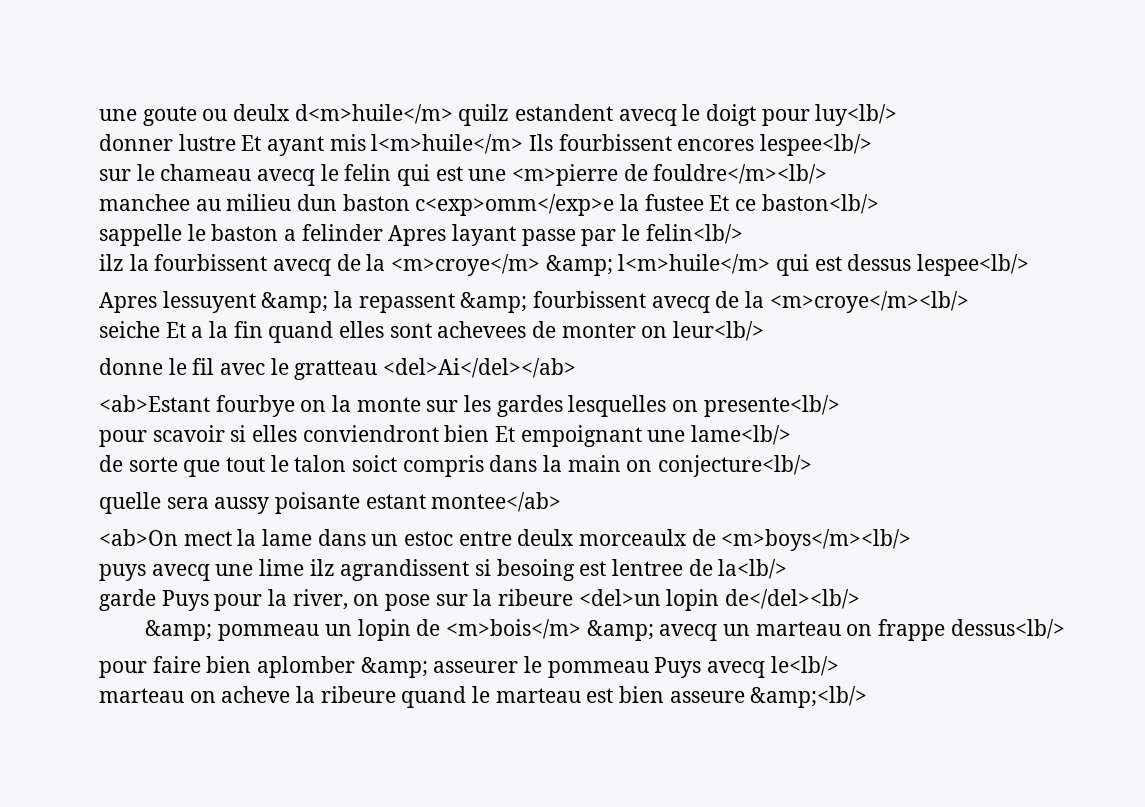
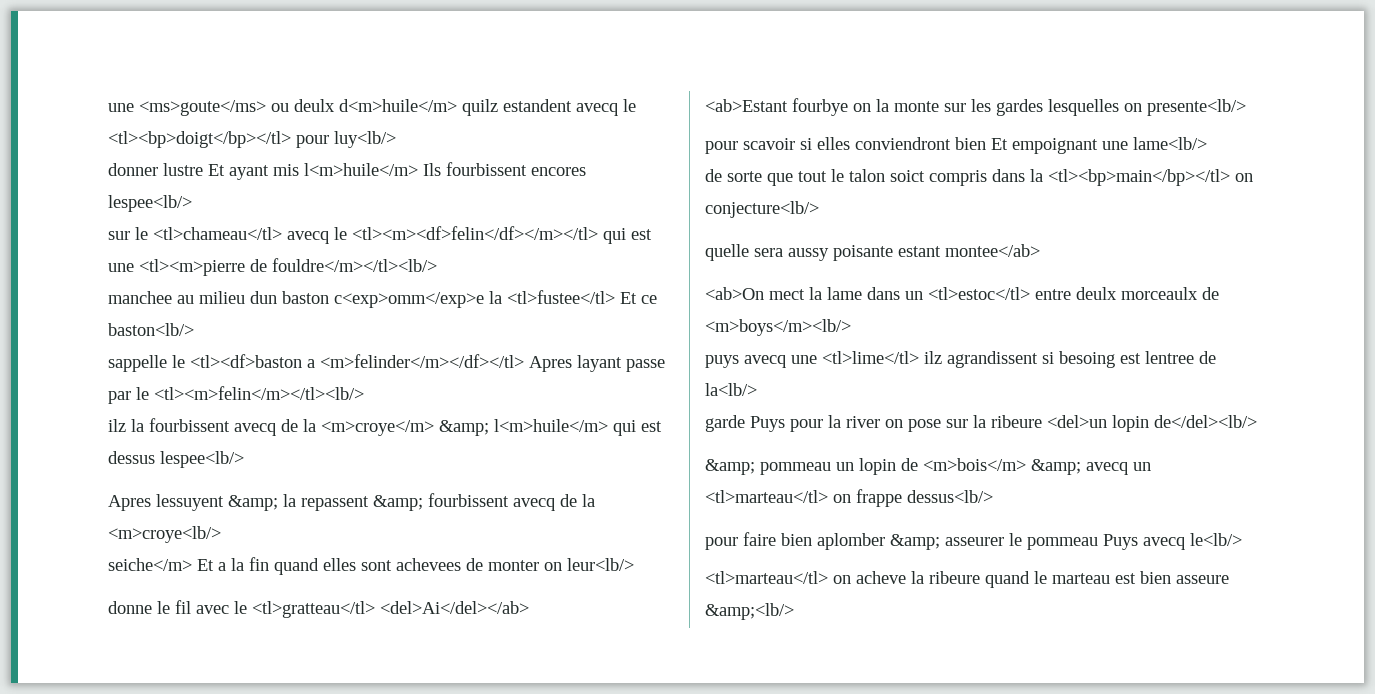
[99,106,197,126] une goute -> [108,100,266,116] une <ms>goute</ms>
[706,104,757,126] doigt -> [108,131,291,148] <tl><bp>doigt</bp></tl>
[160,164,392,186] chameau avecq le felin -> [153,226,598,244] <tl>chameau</tl> avecq le <tl><m><df>felin</df></m></tl>
[512,164,828,186] <m>pierre de fouldre</m><lb/> -> [139,258,437,276] <tl><m>pierre de fouldre</m></tl><lb/>
[644,194,704,211] fustee -> [507,290,615,304] <tl>fustee</tl>
[211,224,383,241] baston a felinder -> [190,354,524,368] <tl><df>baston a <m>felinder</m></df></tl>
[645,224,743,244] felin<lb/> -> [154,386,364,400] <tl><m>felin</m></tl><lb/>
[769,291,969,313] [99,321,160,338] <m>croye</m><lb/> // seiche -> [108,526,221,543] [108,558,192,571] <m>croye<lb/> // seiche</m>
[294,360,378,380] gratteau -> [252,601,375,618] <tl>gratteau</tl>
[567,455,621,472] main -> [1048,169,1230,186] <tl><bp>main</bp></tl>
[404,531,454,546] estoc -> [928,287,1030,300] <tl>estoc</tl>
[259,559,305,576] lime -> [822,351,919,364] <tl>lime</tl>
[292,589,348,610] river, -> [846,416,880,428] river
[755,621,841,636] marteau -> [705,490,828,503] <tl>marteau</tl>
[99,688,184,703] marteau -> [705,571,828,584] <tl>marteau</tl>

